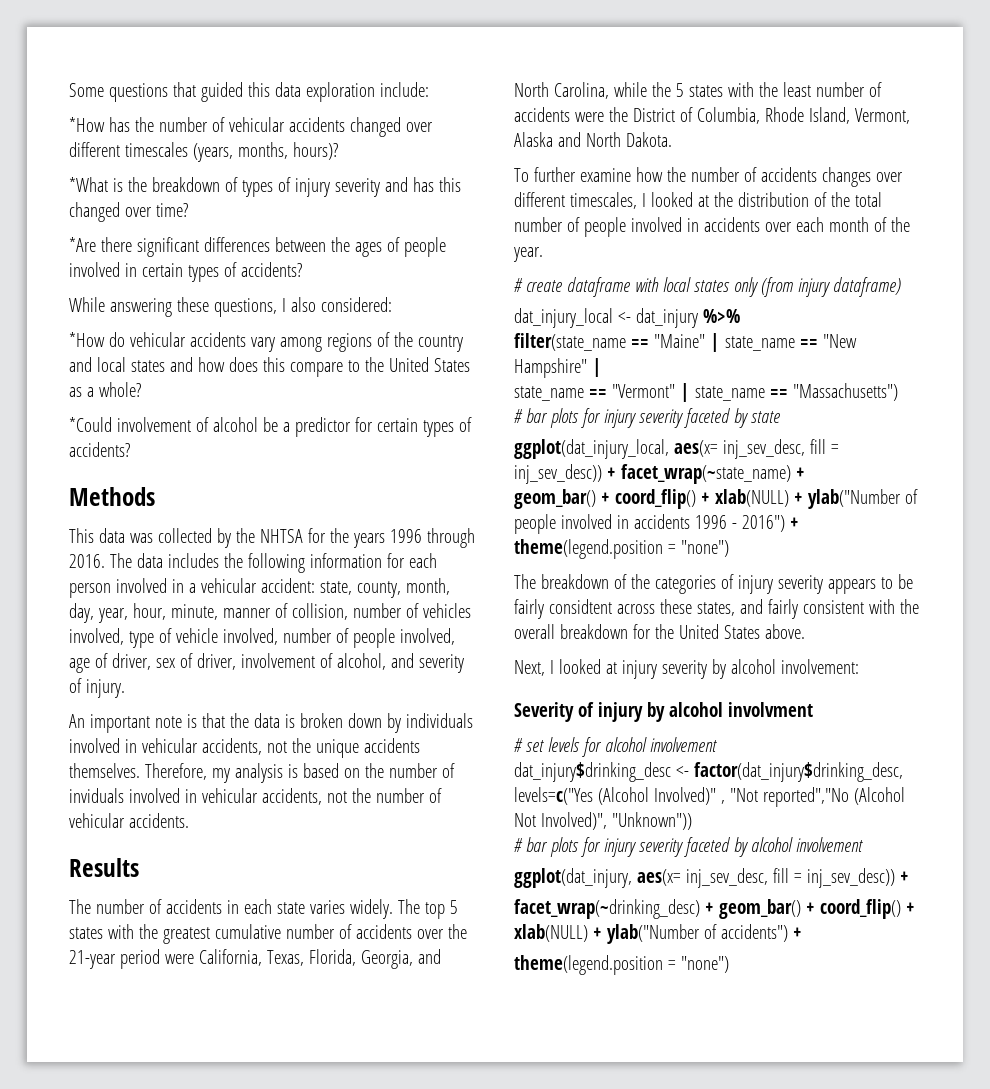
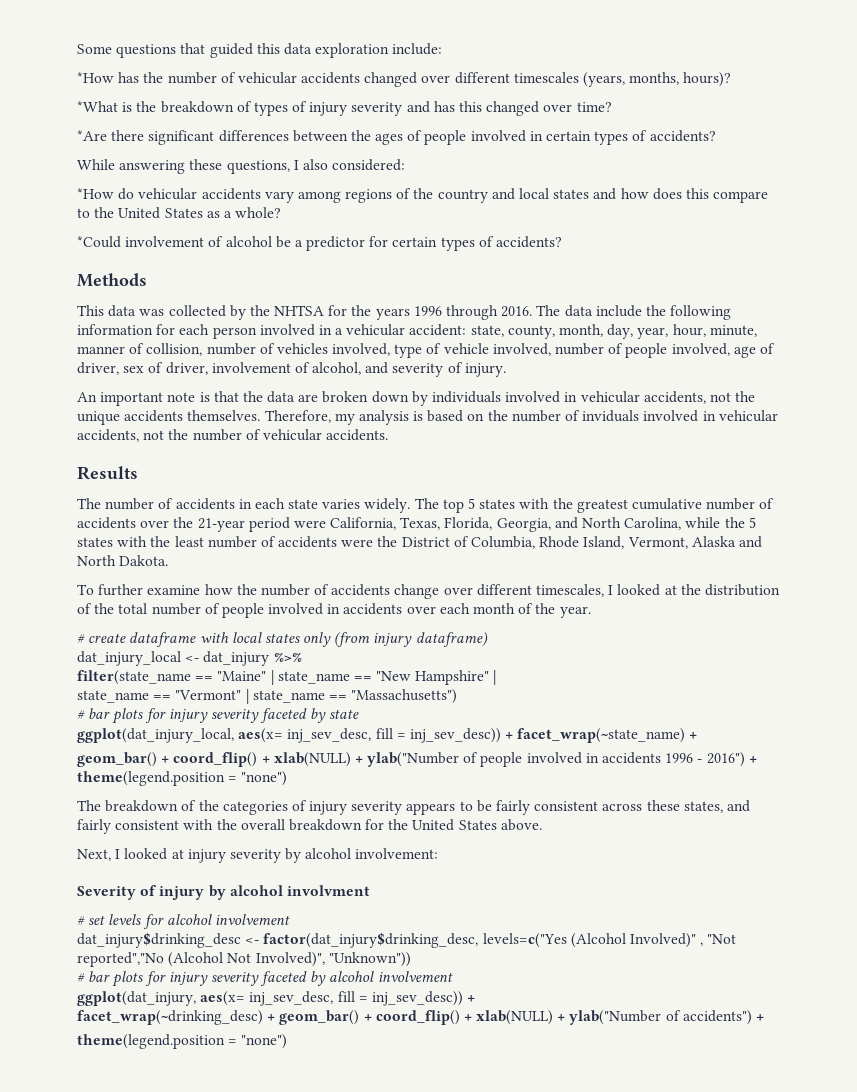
[167,553,219,568] includes -> [595,305,642,317] include
[284,714,295,728] is -> [298,394,319,402] are
[821,167,871,187] changes -> [394,584,440,599] change
[548,599,612,614] considtent -> [534,801,599,811] consistent

